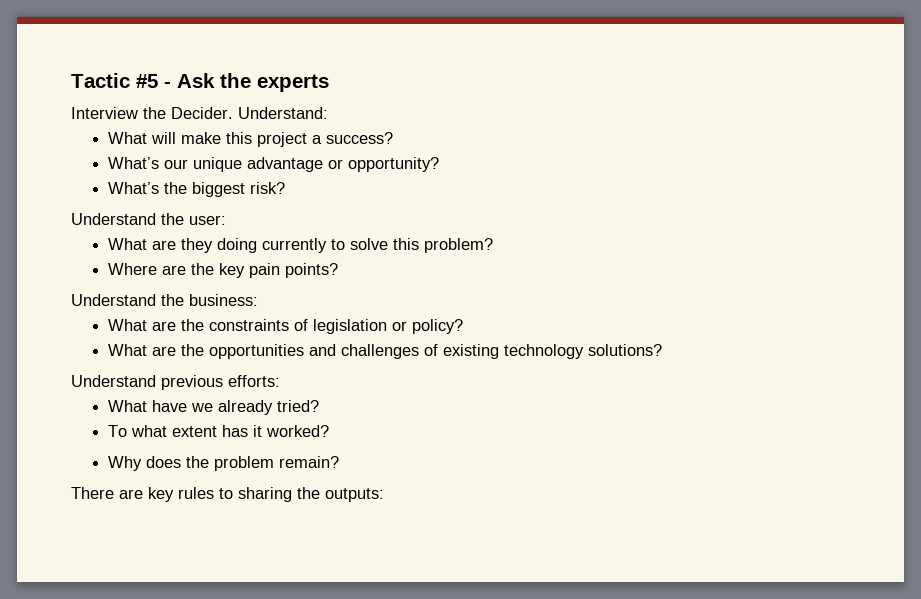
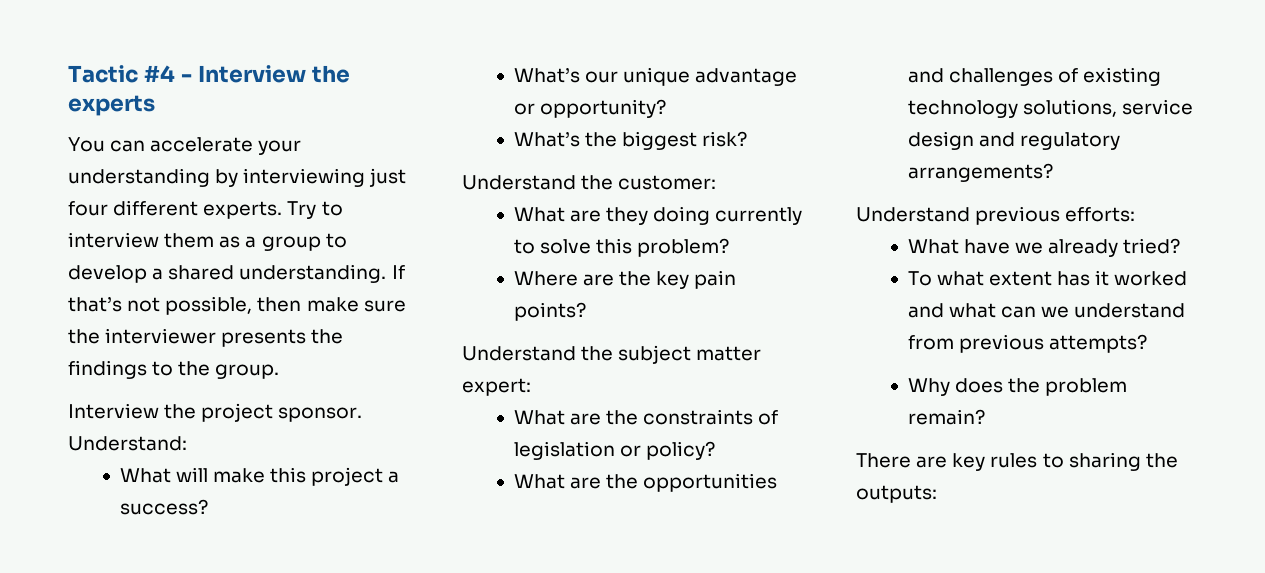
[136,73,215,88] #5 - Ask -> [143,65,306,83] #4 - Interview
[71,107,233,119] // Interview the Decider. -> [68,137,302,155] [68,168,407,187] [68,200,343,219] [68,232,347,251] [68,264,405,283] [68,296,406,315] [68,328,344,347] [68,360,280,379] [68,403,363,422] // You can accelerate your understanding by interviewing just four different experts. Try to interview them as a group to develop a shared understanding. If that’s not possible, then make sure the interviewer presents the findings to the group. // Interview the project sponsor.
[189,215,226,225] user: -> [618,175,717,190] customer:
[189,294,258,306] business: -> [618,345,762,364] [462,378,531,396] subject matter expert:
[588,344,663,356] solutions? -> [1022,99,1193,117] [907,131,1120,150] [907,163,1053,182] solutions, service design and regulatory arrangements?
[266,425,330,437] worked? -> [1114,271,1188,286] [907,303,1186,318] [907,334,1147,353] worked and what can we understand from previous attempts?

